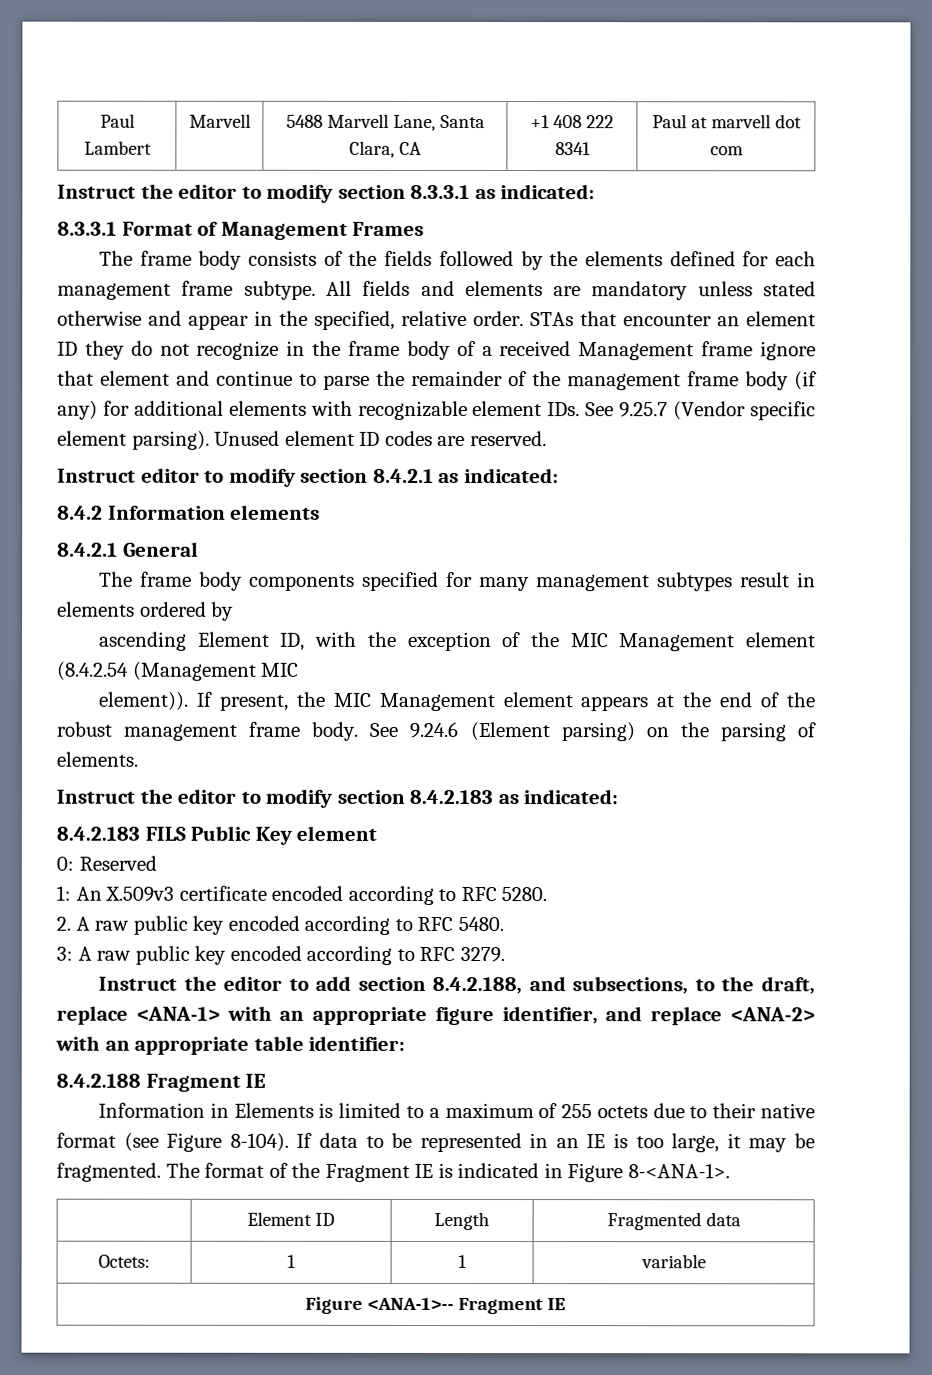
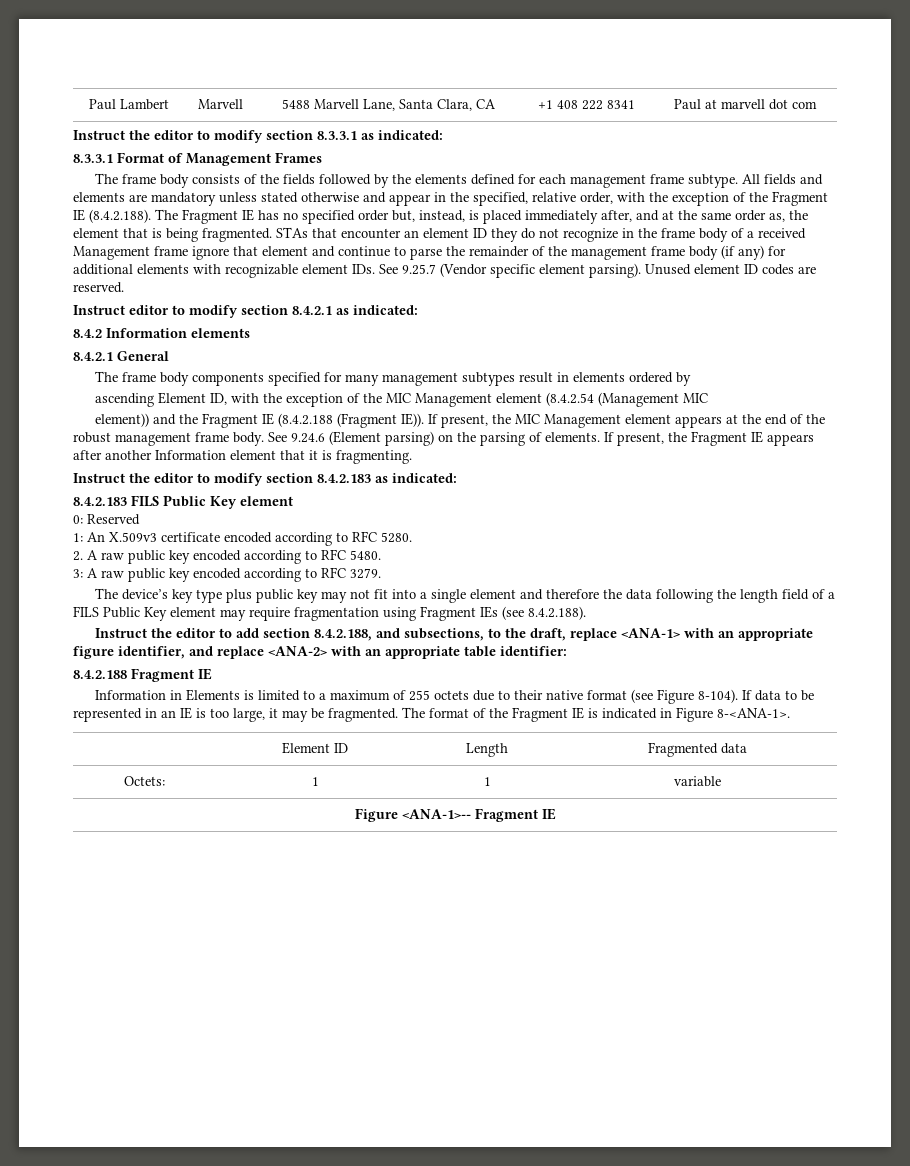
[473,311,524,327] order. -> [580,191,828,206] [73,209,808,224] [73,228,272,242] order, with the exception of the Fragment IE (8.4.2.188). The Fragment IE has no specified order but, instead, is placed immediately after, and at the same order as, the element that is being fragmented.
[97,691,188,711] element)). -> [94,413,424,428] element)) and the Fragment IE (8.4.2.188 (Fragment IE)).
(138, 759) none -> [604,431,814,446] [73,450,412,464] If present, the Fragment IE appears after another Information element that it is fragmenting.
(505, 954) none -> [94,588,835,603] [73,606,586,621] // The device’s key type plus public key may not fit into a single element and therefore the data following the length field of a FILS Public Key element may require fragmentation using Fragment IEs (see 8.4.2.188).

